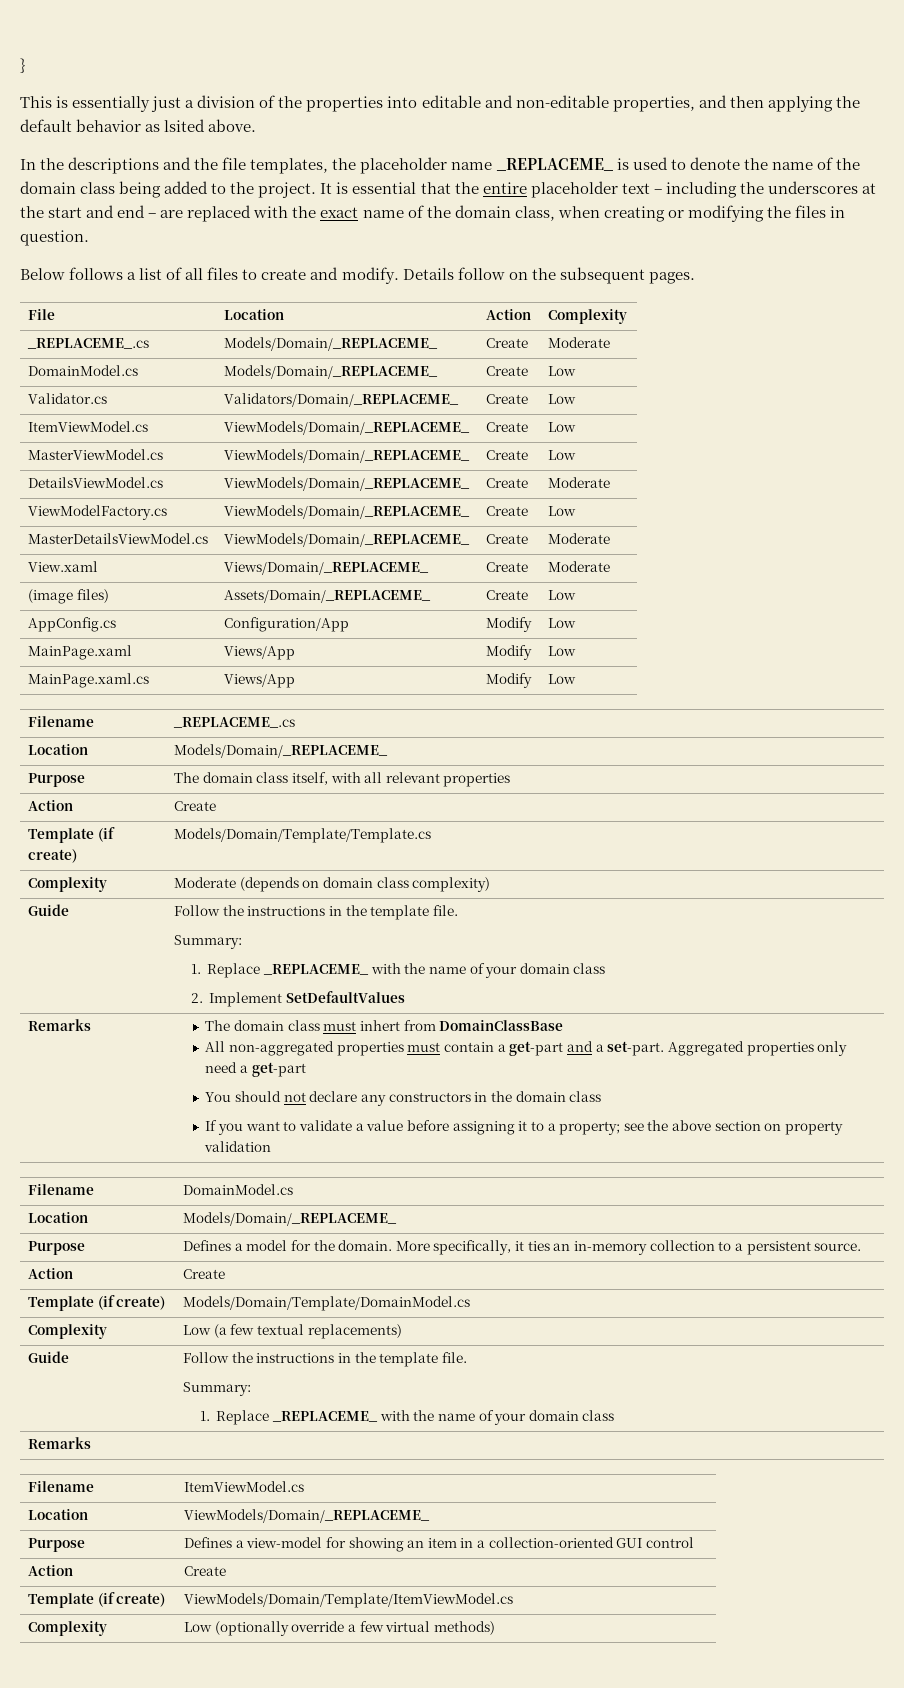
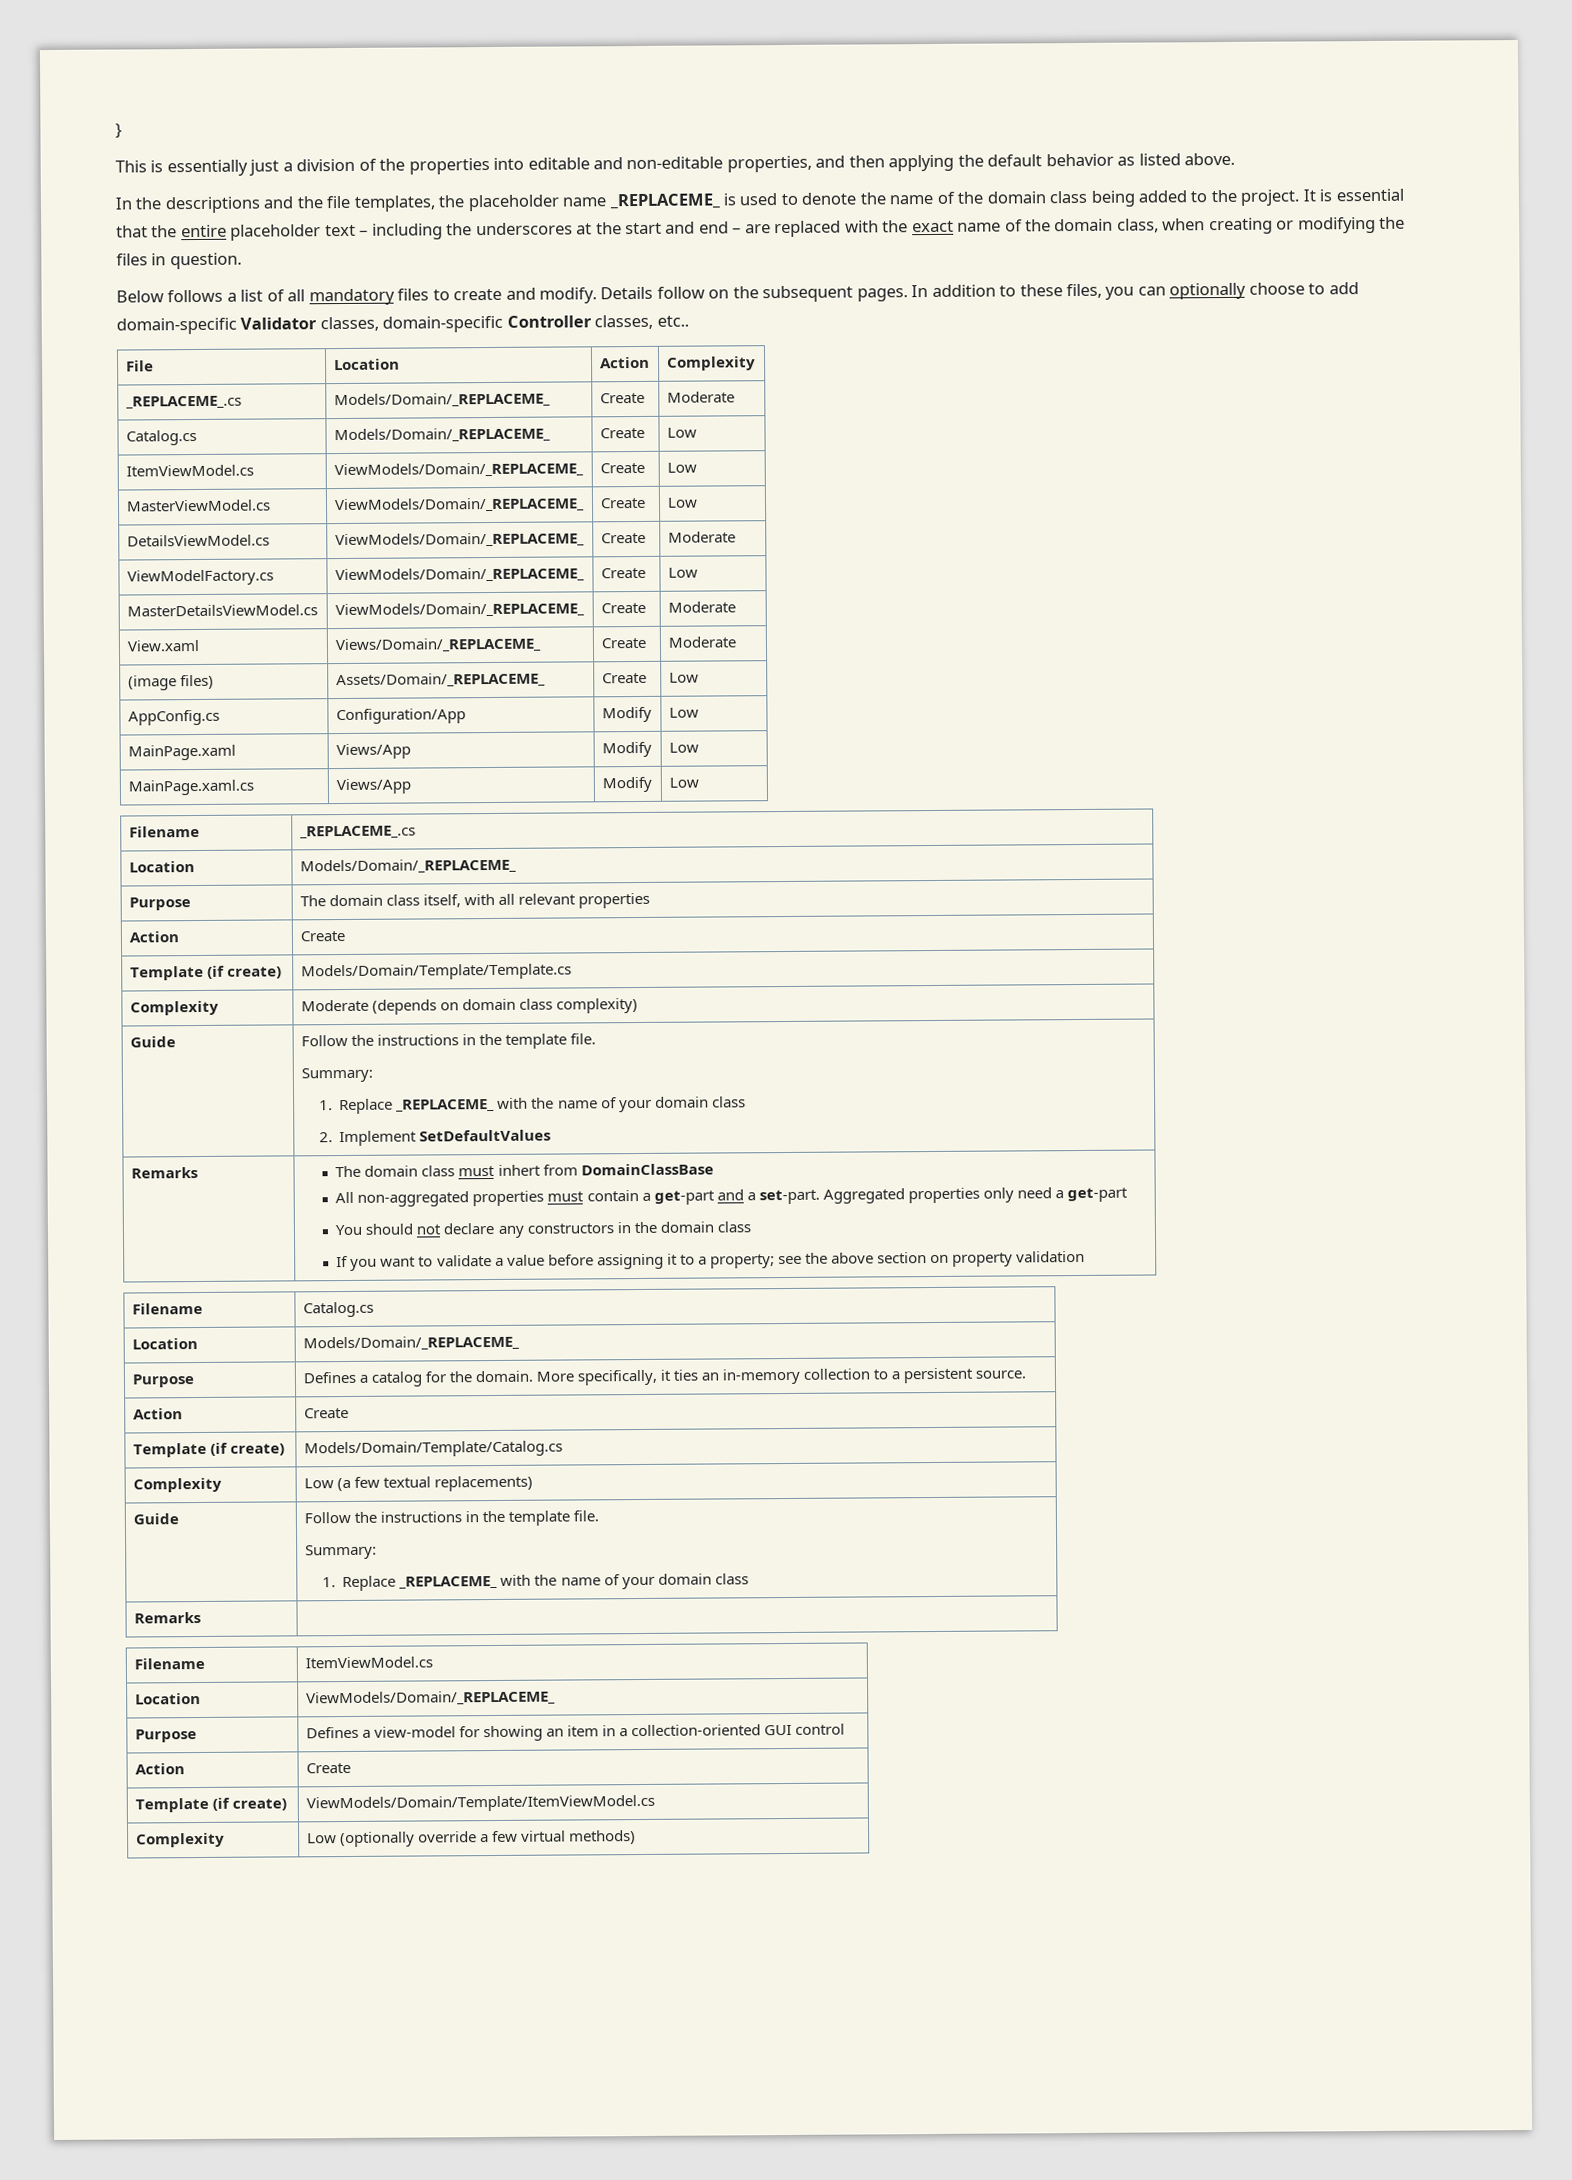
[164,119,206,132] lsited -> [1138,153,1181,166] listed
(204, 274) none -> [308,288,395,306] mandatory
(695, 278) none -> [911,282,1359,300] [116,314,689,335] In addition to these files, you can optionally choose to add domain-specific Validator classes, domain-specific Controller classes, etc..
[27,365,138,376] DomainModel.cs -> [125,429,197,446] Catalog.cs
[27,393,107,404] [223,393,459,407] [485,394,528,404] [547,394,576,404] // Validator.cs | Validators/Domain/_REPLACEME_ | Create | Low -> (697, 432) none
[182,1184,293,1195] DomainModel.cs -> [302,1301,374,1318] Catalog.cs
[246,1240,288,1251] model -> [370,1371,423,1387] catalog
[182,1296,470,1311] Models/Domain/Template/DomainModel.cs -> [303,1440,563,1458] Models/Domain/Template/Catalog.cs

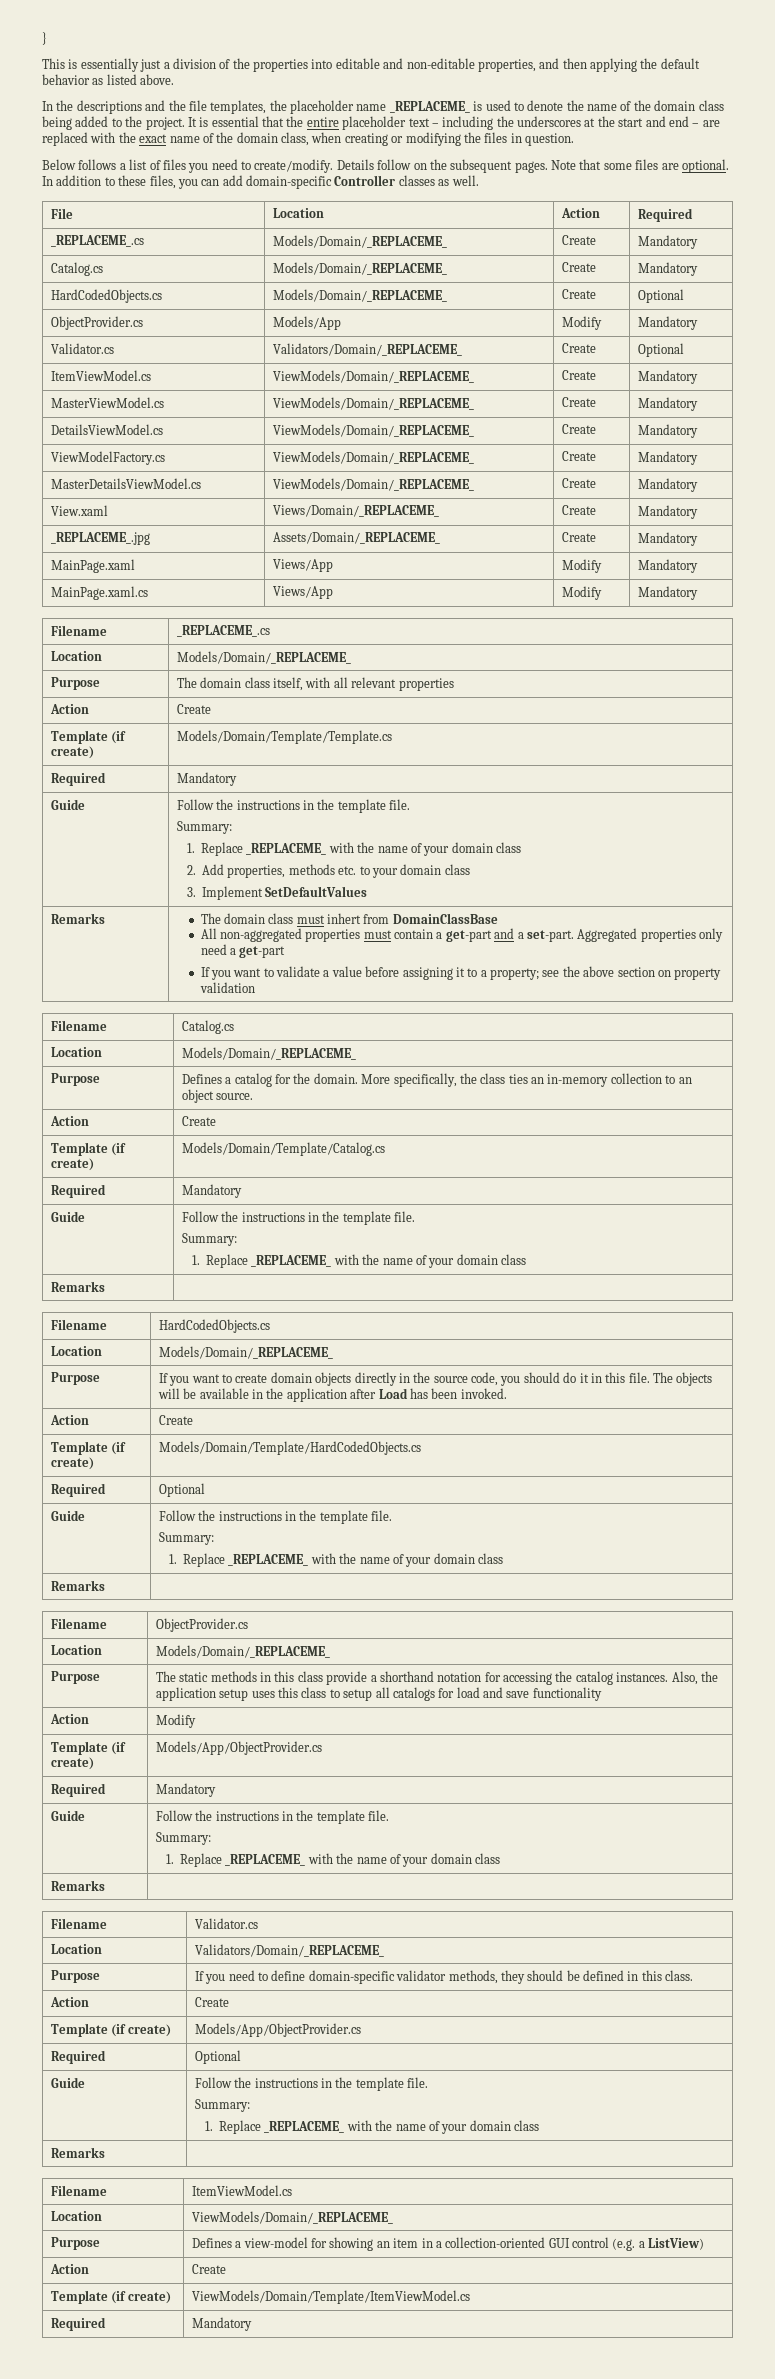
[287,287,598,306] all mandatory files to create and modify. -> [162,159,334,173] files you need to create/modify.
(908, 295) none -> [551,159,729,173] Note that some files are optional.
[1169,282,1359,300] [116,314,689,335] optionally choose to add domain-specific Validator classes, domain-specific Controller classes, etc.. -> [222,175,479,189] add domain-specific Controller classes as well.
[666,356,756,371] Complexity -> [637,208,693,222] Required
[666,391,735,403] Moderate -> [637,235,698,249] Mandatory
[666,427,697,438] Low -> [637,262,698,276] [50,289,162,303] [272,289,447,302] [561,289,596,299] [637,289,684,303] [50,316,143,330] [272,316,341,330] [561,316,602,330] [637,316,698,330] [50,343,114,354] [272,343,462,356] [561,343,596,353] [637,343,684,357] Mandatory // HardCodedObjects.cs | Models/Domain/_REPLACEME_ | Create | Optional // ObjectProvider.cs | Models/App | Modify | Mandatory // Validator.cs | Validators/Domain/_REPLACEME_ | Create | Optional
[666,462,697,473] Low -> [637,370,698,384] Mandatory
[666,497,698,508] Low -> [637,397,698,411] Mandatory
[667,531,736,543] Moderate -> [637,424,698,438] Mandatory
[667,567,698,578] Low -> [637,451,698,465] Mandatory
[667,601,736,613] Moderate -> [637,478,698,492] Mandatory
[667,636,736,648] [127,674,214,691] Moderate // (image files) -> [637,505,698,519] [50,532,150,545] Mandatory // _REPLACEME_.jpg
[668,672,699,683] [127,709,220,726] [335,708,466,725] [601,706,652,723] [668,707,699,718] Low // AppConfig.cs | Configuration/App | Modify | Low -> [637,532,698,546] Mandatory
[668,742,699,753] Low -> [637,559,698,573] Mandatory
[668,777,699,788] Low -> [637,586,698,600] Mandatory
[129,1000,219,1016] [300,998,638,1015] Complexity | Moderate (depends on domain class complexity) -> [50,772,106,786] [176,772,237,786] Required | Mandatory
(333, 1137) none -> [202,864,470,878] [186,887,196,897] Add properties, methods etc. to your domain class // 3.
[335,1221,751,1238] // You should not declare any constructors in the domain class -> (286, 952) none
[659,1369,671,1381] it -> [459,1073,506,1084] the class
[891,1367,974,1384] a persistent -> [678,1077,692,1084] [181,1089,214,1103] an object
[132,1477,222,1493] [303,1475,533,1492] Complexity | Low (a few textual replacements) -> [50,1184,106,1198] [181,1184,242,1198] [50,1211,85,1222] [181,1211,416,1225] [181,1233,237,1246] [191,1254,527,1268] [50,1281,105,1292] [50,1319,107,1330] [158,1319,270,1333] [50,1346,102,1356] [158,1346,333,1359] [50,1372,100,1385] [158,1372,713,1386] [157,1388,507,1402] [49,1415,89,1425] [158,1415,193,1425] [50,1441,127,1455] [50,1457,94,1470] [158,1441,421,1455] [50,1483,106,1497] [158,1483,205,1497] [50,1510,85,1521] [158,1510,393,1524] [158,1532,214,1545] [168,1553,504,1567] [50,1580,105,1591] [50,1618,107,1629] [155,1618,248,1632] [50,1645,102,1655] [155,1645,330,1658] [50,1671,100,1684] [155,1671,718,1685] [155,1687,602,1701] [49,1714,89,1724] [155,1714,196,1728] [50,1741,127,1755] [50,1757,94,1770] [155,1741,322,1755] [50,1783,106,1797] [155,1783,216,1797] [50,1810,85,1821] [155,1810,390,1824] [155,1832,211,1845] [165,1853,501,1867] [50,1880,105,1891] [50,1918,107,1929] [194,1918,258,1929] [50,1944,102,1954] [194,1944,384,1957] [50,1970,100,1983] [194,1970,694,1984] [49,1997,89,2007] [194,1997,229,2007] [50,2023,171,2037] [194,2023,361,2037] [50,2050,106,2064] [194,2050,241,2064] Required | Mandatory // Guide | Follow the instructions in the template file. // Summary: // 1. Replace _REPLACEME_ with the name of your domain class // Remarks | // Filename | HardCodedObjects.cs // Location | Models/Domain/_REPLACEME_ // Purpose | If you want to create domain objects directly in the source code, you should do it in this file. The objects will be available in the application after Load has been invoked. // Action | Create // Template (if create) | Models/Domain/Template/HardCodedObjects.cs // Required | Optional // Guide | Follow the instructions in the template file. // Summary: // 1. Replace _REPLACEME_ with the name of your domain class // Remarks | // Filename | ObjectProvider.cs // Location | Models/Domain/_REPLACEME_ // Purpose | The static methods in this class provide a shorthand notation for accessing the catalog instances. Also, the application setup uses this class to setup all catalogs for load and save functionality // Action | Modify // Template (if create) | Models/App/ObjectProvider.cs // Required | Mandatory // Guide | Follow the instructions in the template file. // Summary: // 1. Replace _REPLACEME_ with the name of your domain class // Remarks | // Filename | Validator.cs // Location | Validators/Domain/_REPLACEME_ // Purpose | If you need to define domain-specific validator methods, they should be defined in this class. // Action | Create // Template (if create) | Models/App/ObjectProvider.cs // Required | Optional
(846, 1729) none -> [612,2238,705,2251] (e.g. a ListView)
[135,1832,225,1848] [306,1830,636,1848] Complexity | Low (optionally override a few virtual methods) -> [50,2317,106,2331] [191,2317,252,2331] Required | Mandatory

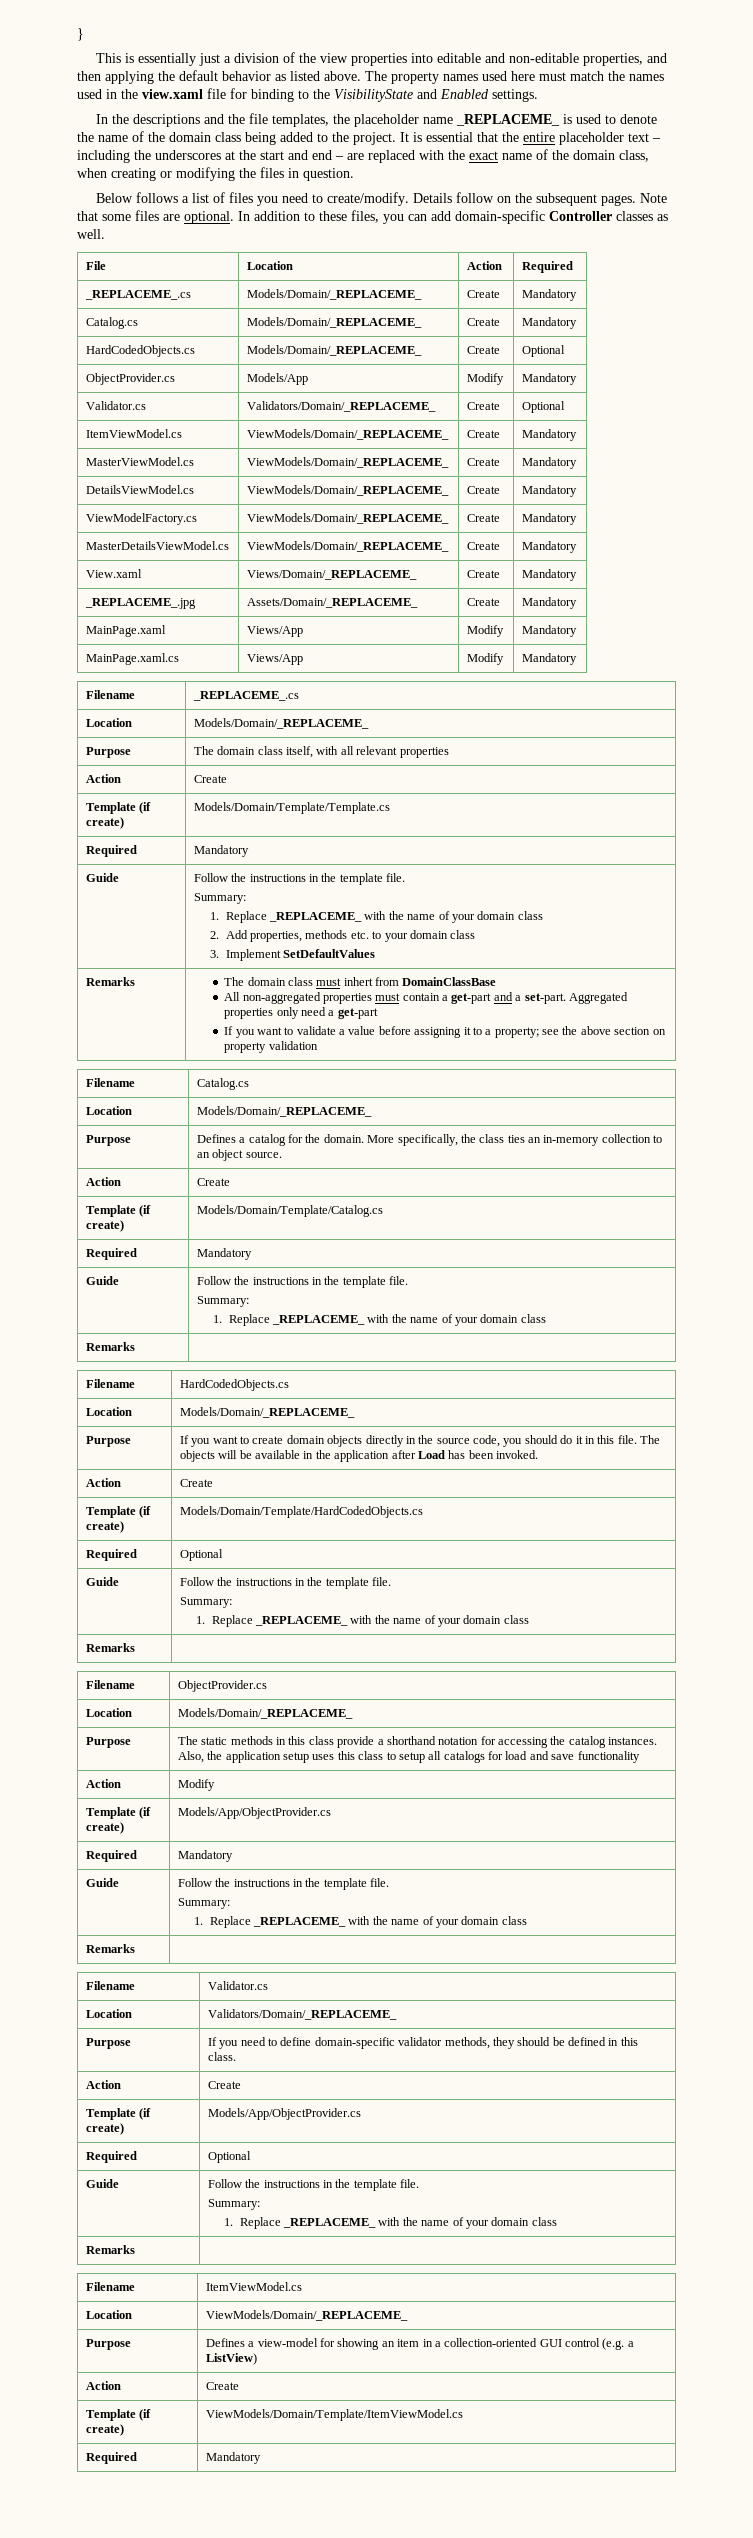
(250, 63) none -> [319,53,348,63] view
(175, 79) none -> [365,71,664,84] [77,88,538,102] The property names used here must match the names used in the view.xaml file for binding to the VisibilityState and Enabled settings.

